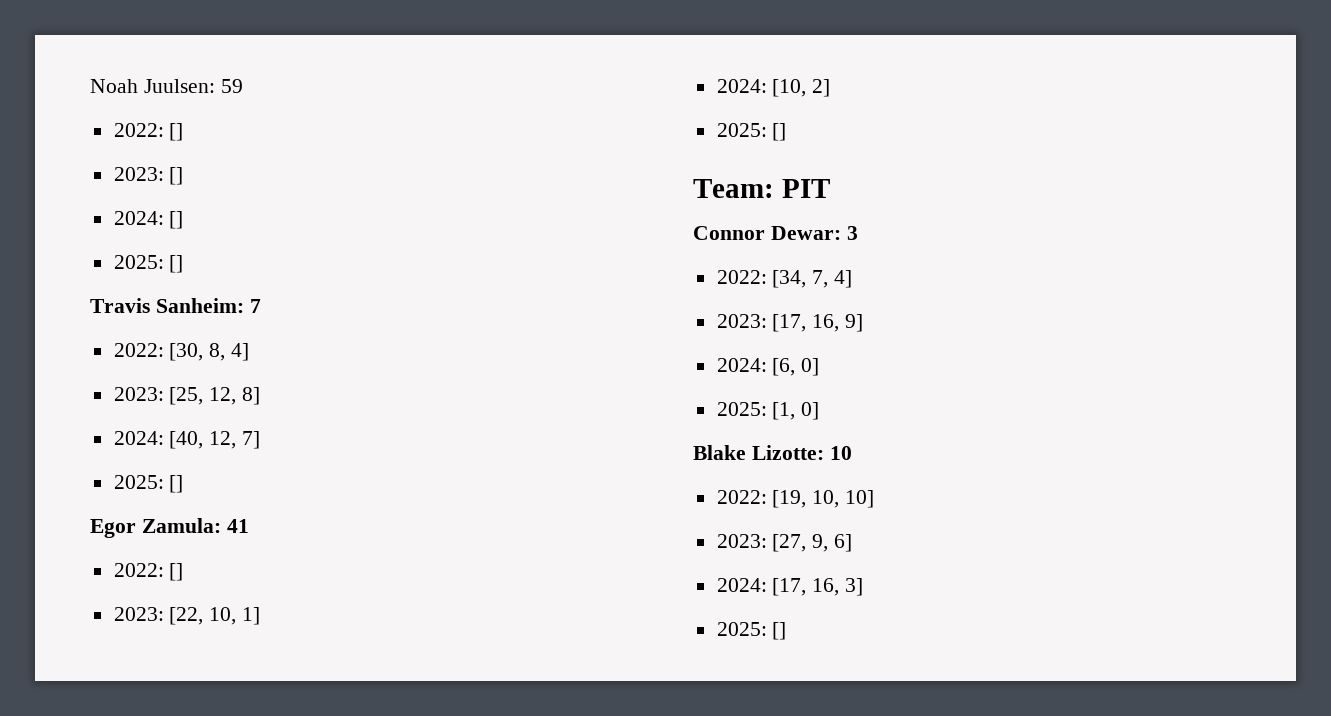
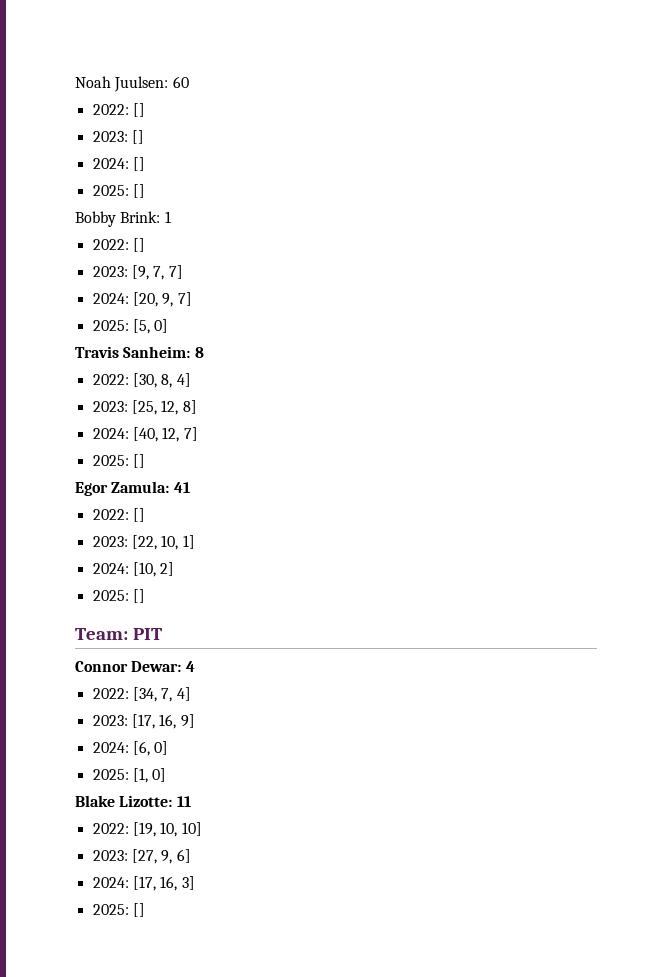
[220,79,243,93] 59 -> [172,76,189,88] 60
(184, 264) none -> [75,211,171,227] [92,238,145,252] [92,265,183,280] [92,292,192,307] [92,319,169,334] // Bobby Brink: 1 // 2022: [] // 2023: [9, 7, 7] // 2024: [20, 9, 7] // 2025: [5, 0]
[249,299,261,313] 7 -> [194,347,204,358] 8
[846,226,858,240] 3 -> [185,661,195,672] 4
[829,446,852,460] 10 -> [176,796,191,807] 11

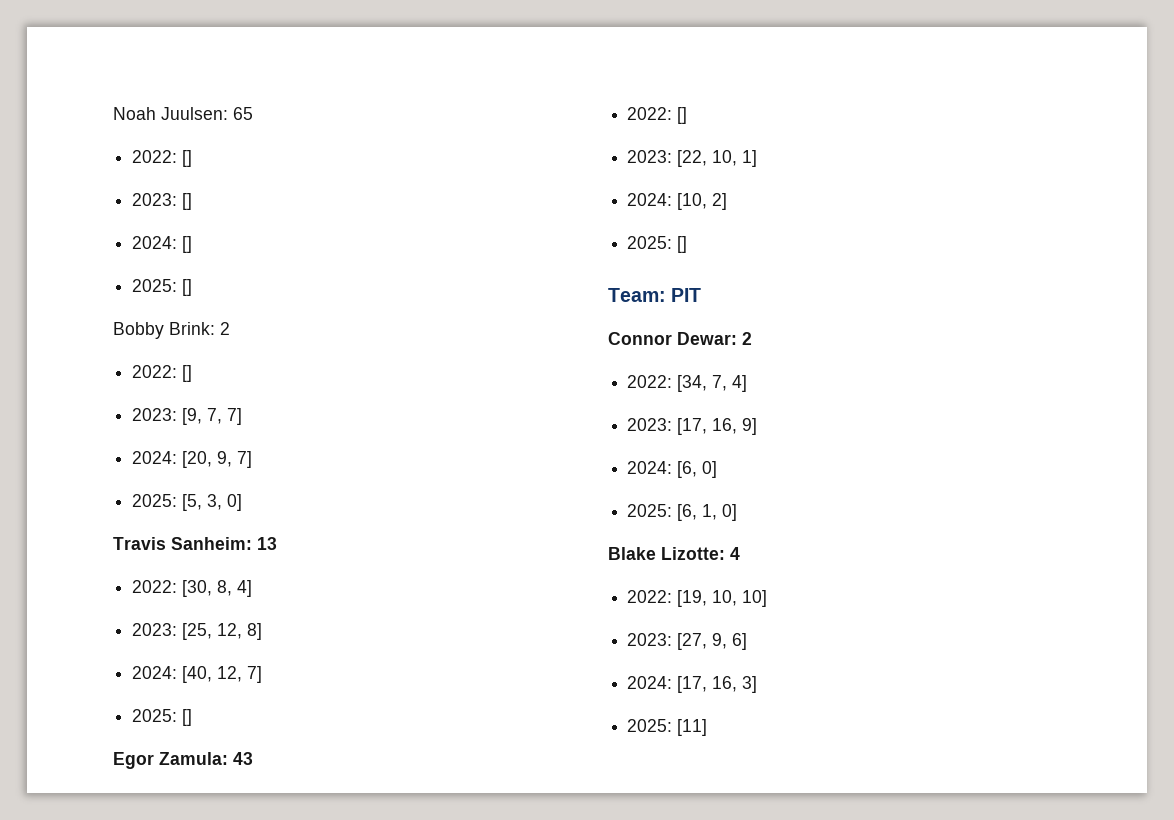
[172,76,189,88] 60 -> [233,107,253,120] 65
[164,211,171,223] 1 -> [220,322,230,335] 2
(150, 326) none -> [207,494,223,510] 3,
[194,347,204,358] 8 -> [257,537,277,550] 13
[173,482,190,493] 41 -> [233,752,253,765] 43
[185,661,195,672] 4 -> [742,332,752,345] 2
[132,768,148,783] [1, -> [677,504,718,521] [6, 1,
[176,796,191,807] 11 -> [730,547,740,560] 4
[132,903,145,917] [] -> [677,719,708,736] [11]

